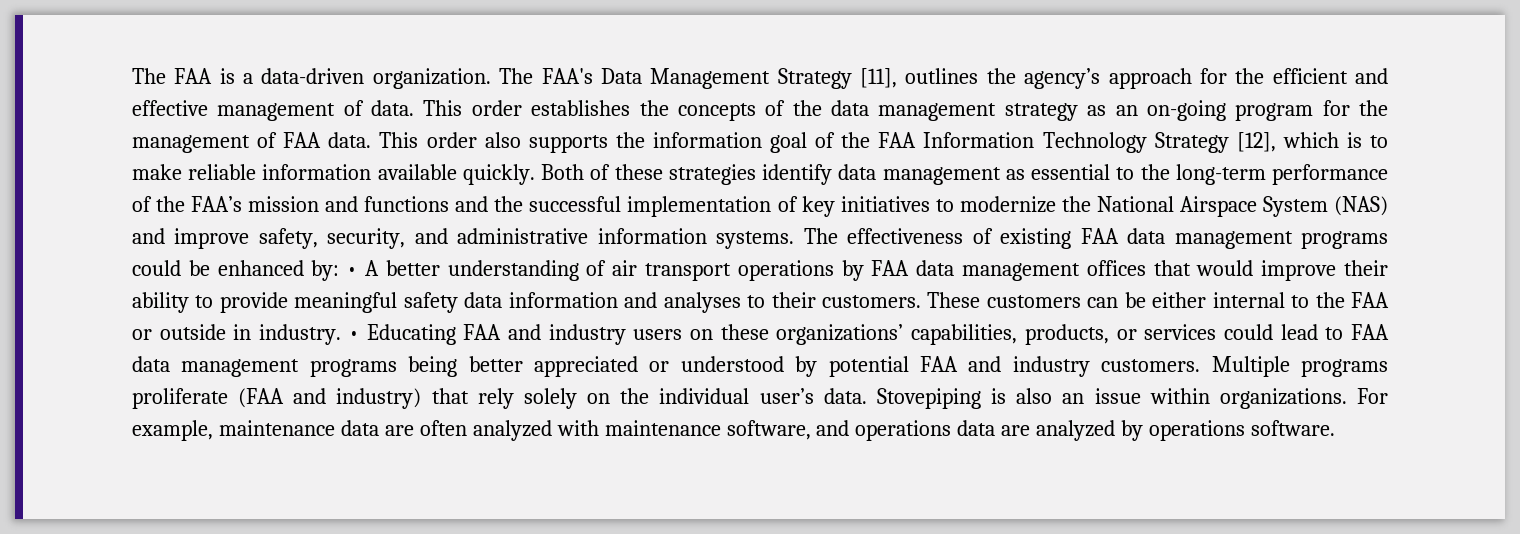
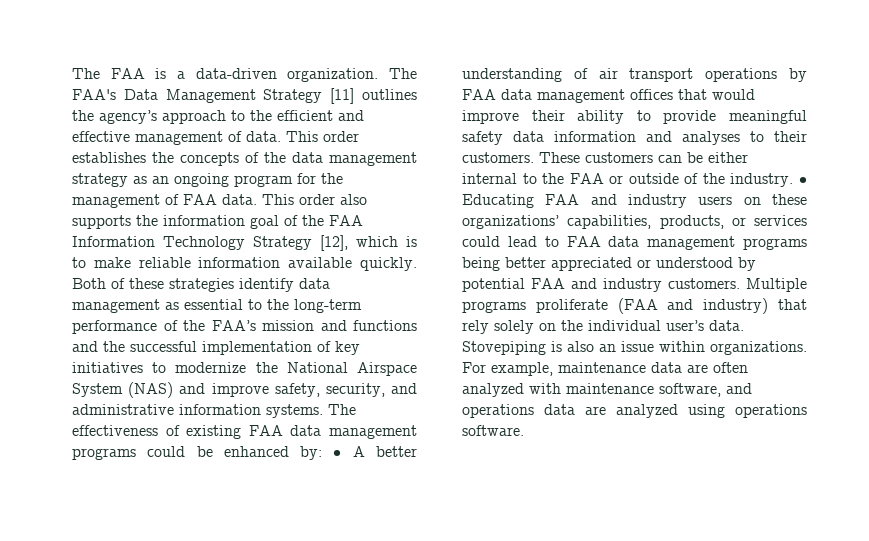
[860,68,898,88] [11], -> [330,88,355,104] [11]
[1199,68,1227,84] for -> [231,110,245,121] to
[1146,100,1226,121] on-going -> [174,173,229,187] ongoing
[233,324,252,340] in -> [684,173,725,184] of the
[1121,420,1144,441] by -> [688,404,725,418] using

